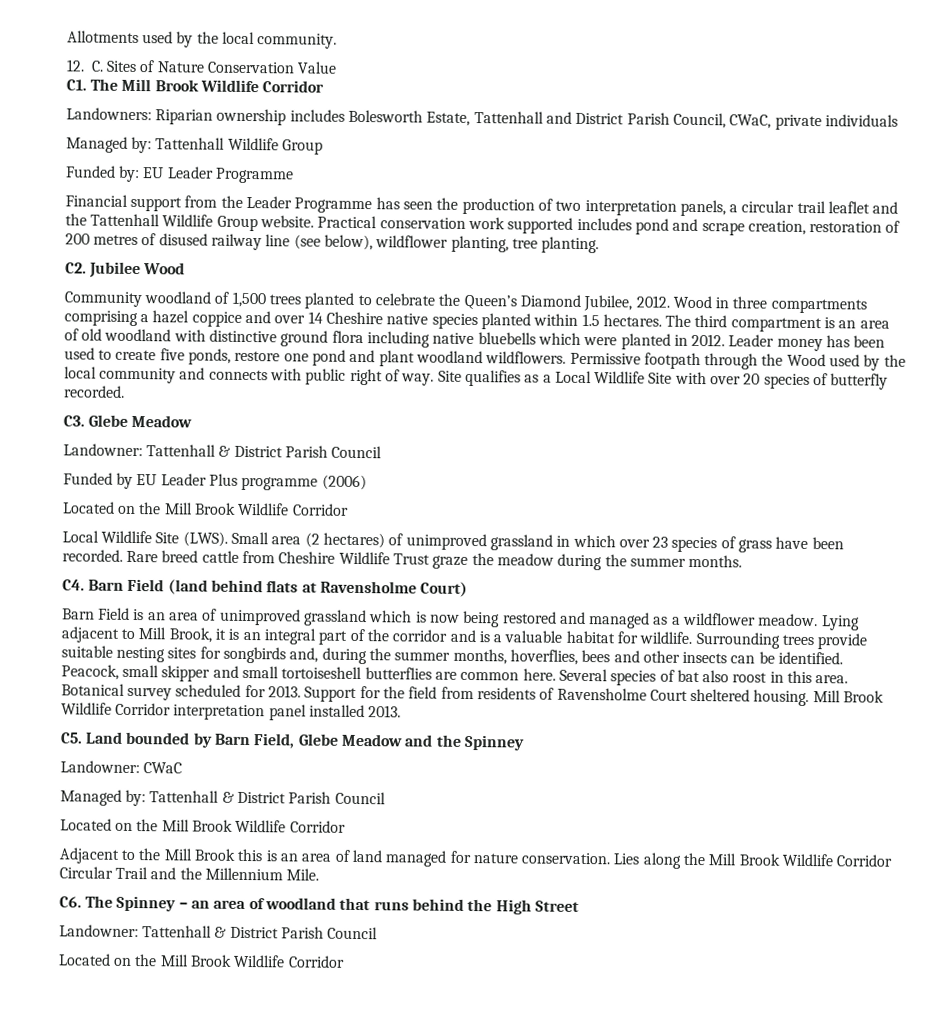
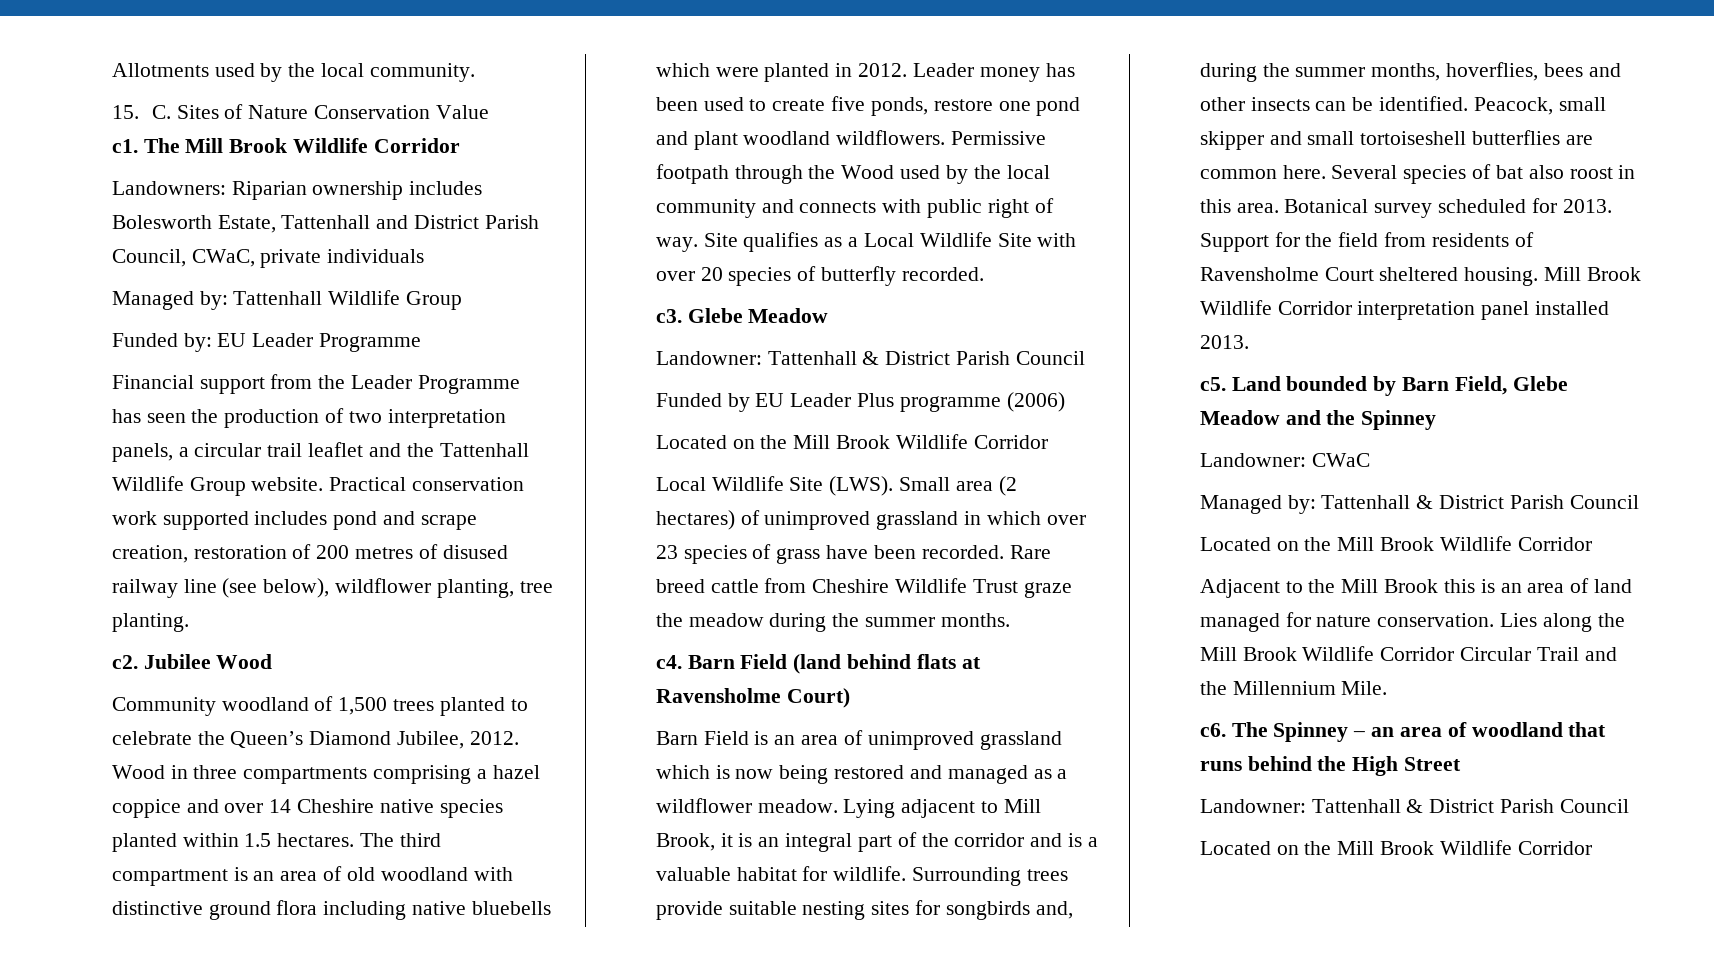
[65,59,85,72] 12. -> [111,105,139,119] 15.
[65,79,87,91] C1. -> [111,139,138,153] c1.
[64,262,87,274] C2. -> [111,655,138,669] c2.
[62,415,85,427] C3. -> [655,309,682,323] c3.
[61,579,85,591] C4. -> [655,655,682,669] c4.
[59,732,83,744] C5. -> [1199,377,1226,391] c5.
[58,896,82,908] C6. -> [1199,723,1226,737] c6.

